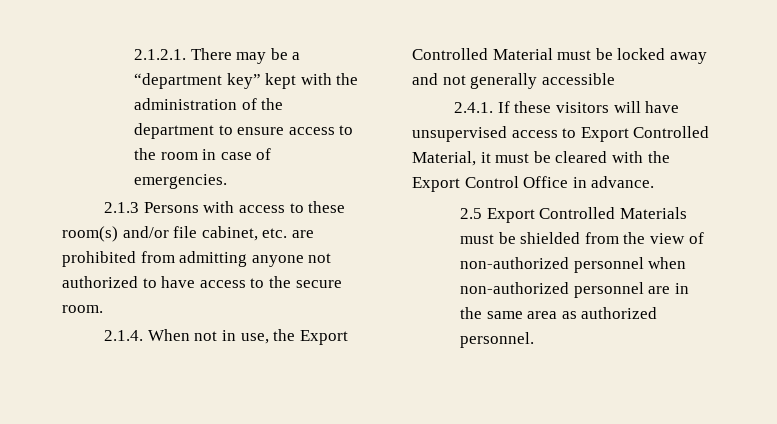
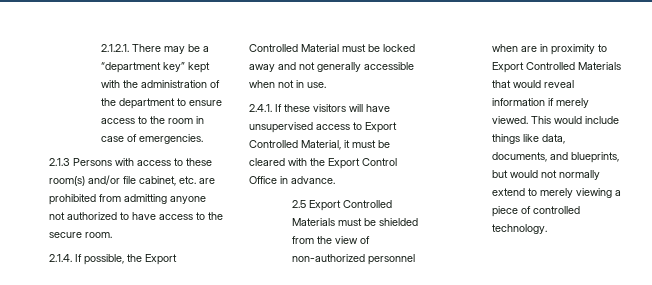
[147,329,269,344] When not in use, -> [75,254,124,265] If possible,
(615, 79) none -> [249,80,326,88] when not in use.
[460,282,689,298] [460,307,658,319] [460,332,535,348] non-authorized personnel are in the same area as authorized personnel. -> [521,44,608,55] [492,62,622,73] [492,80,575,88] [492,98,590,108] [492,116,620,124] [492,134,566,144] [492,152,620,163] [492,170,601,180] [492,188,622,198] [492,206,581,217] [492,224,548,234] are in proximity to Export Controlled Materials that would reveal information if merely viewed. This would include things like data, documents, and blueprints, but would not normally extend to merely viewing a piece of controlled technology.

